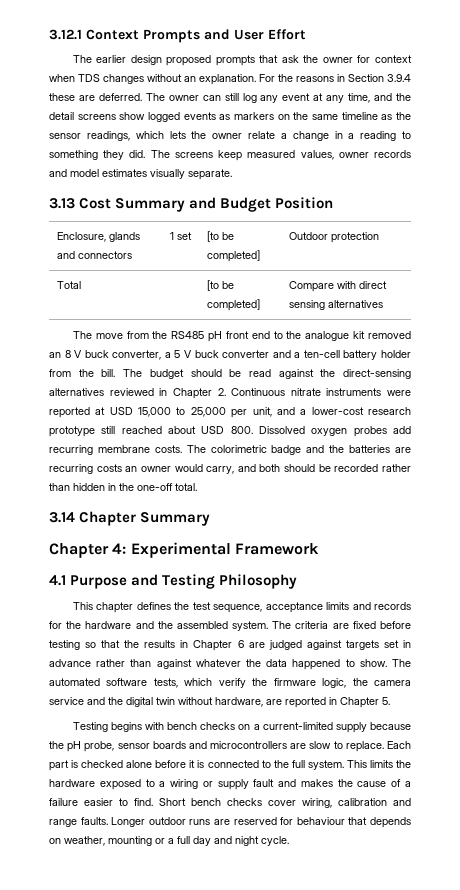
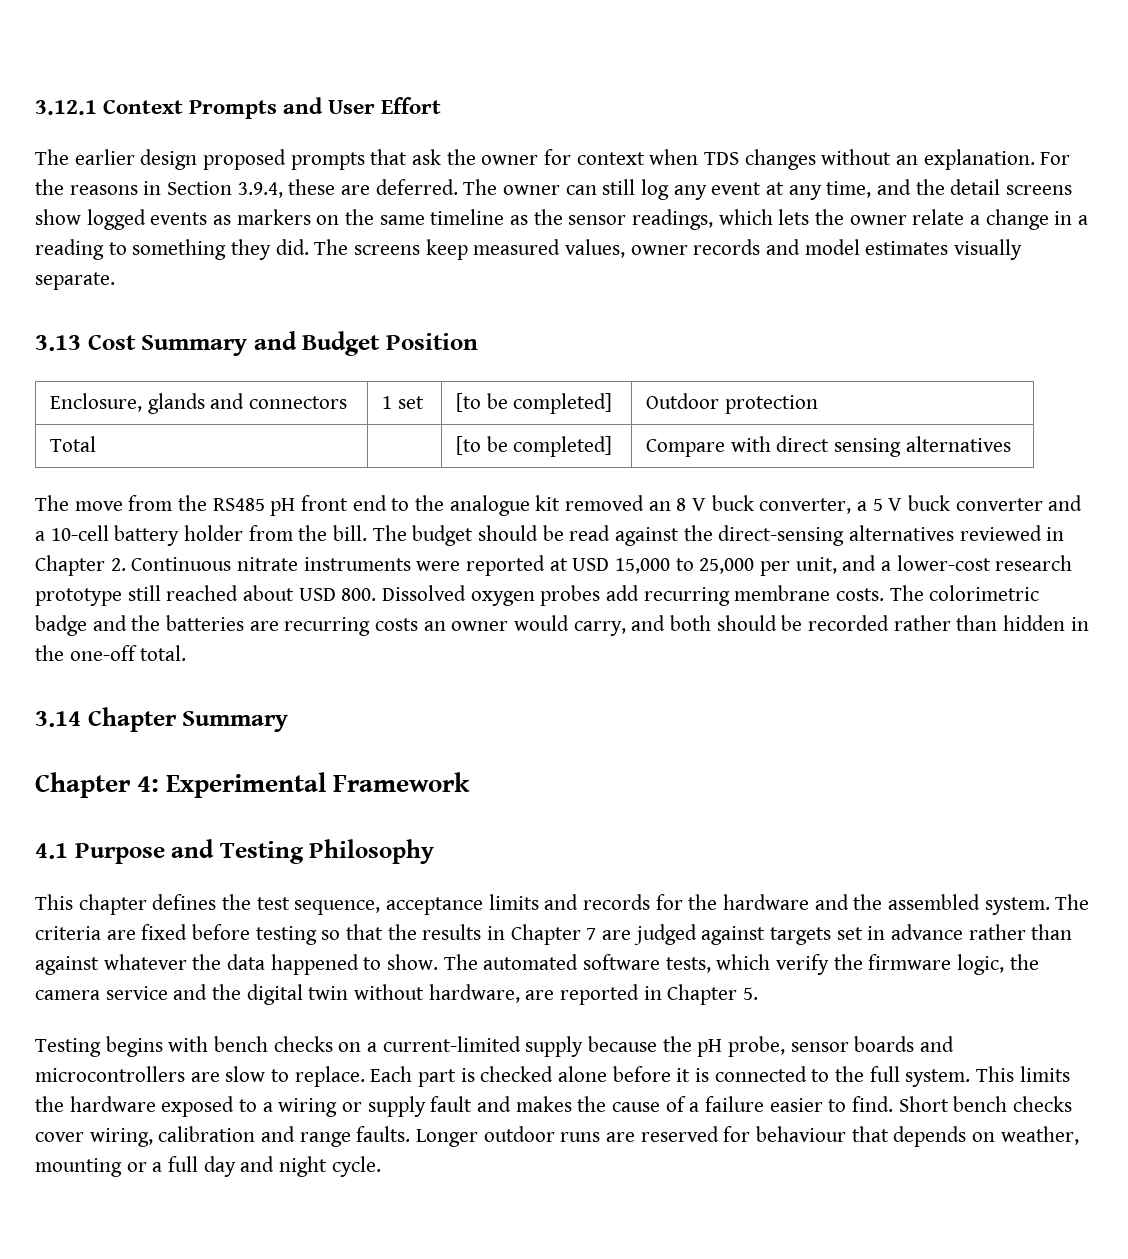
[387,74,411,82] 3.9.4 -> [237,182,283,198] 3.9.4,
[303,350,340,358] ten-cell -> [50,525,109,541] 10-cell
[237,640,244,648] 6 -> [586,928,597,940] 7

